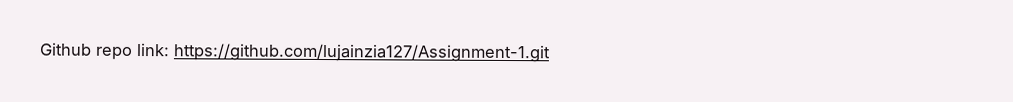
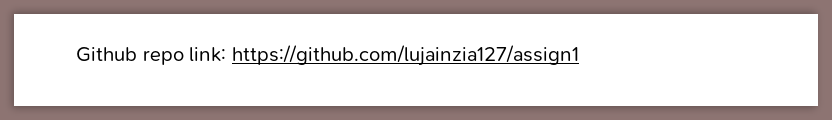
[173,43,551,63] https://github.com/lujainzia127/Assignment-1.git -> [231,45,579,66] https://github.com/lujainzia127/assign1

